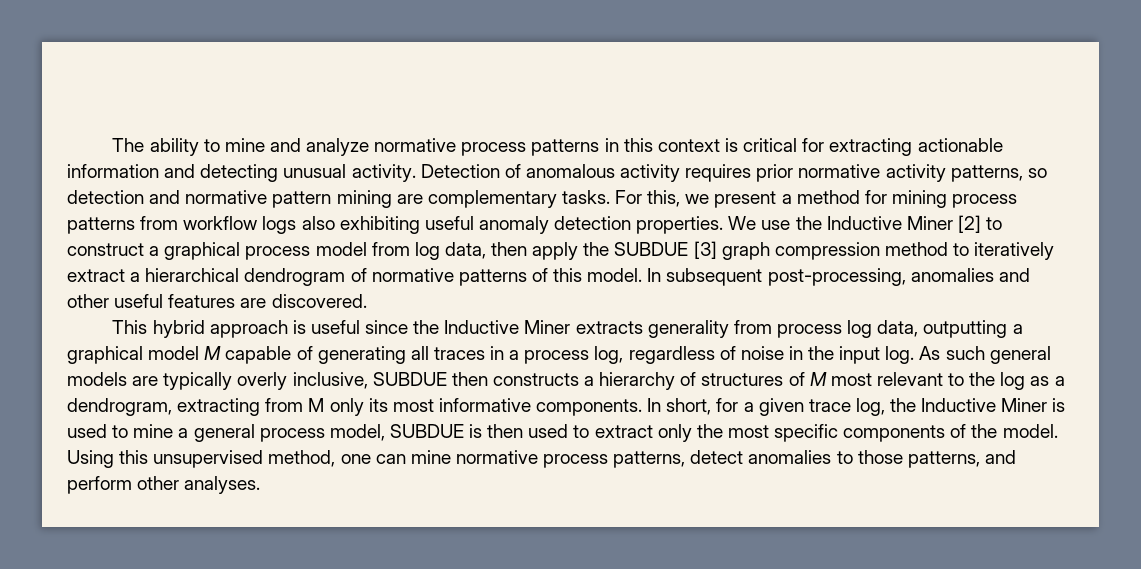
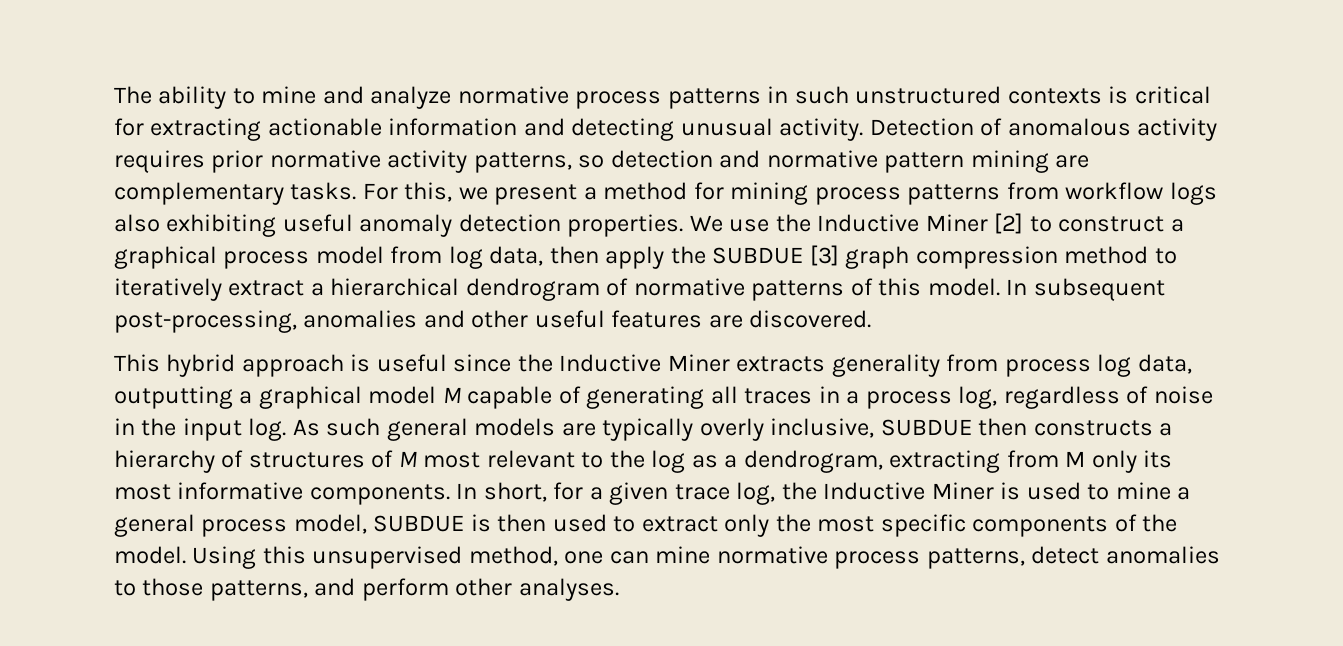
[623,138,720,152] this context -> [794,86,1102,104] such unstructured contexts

